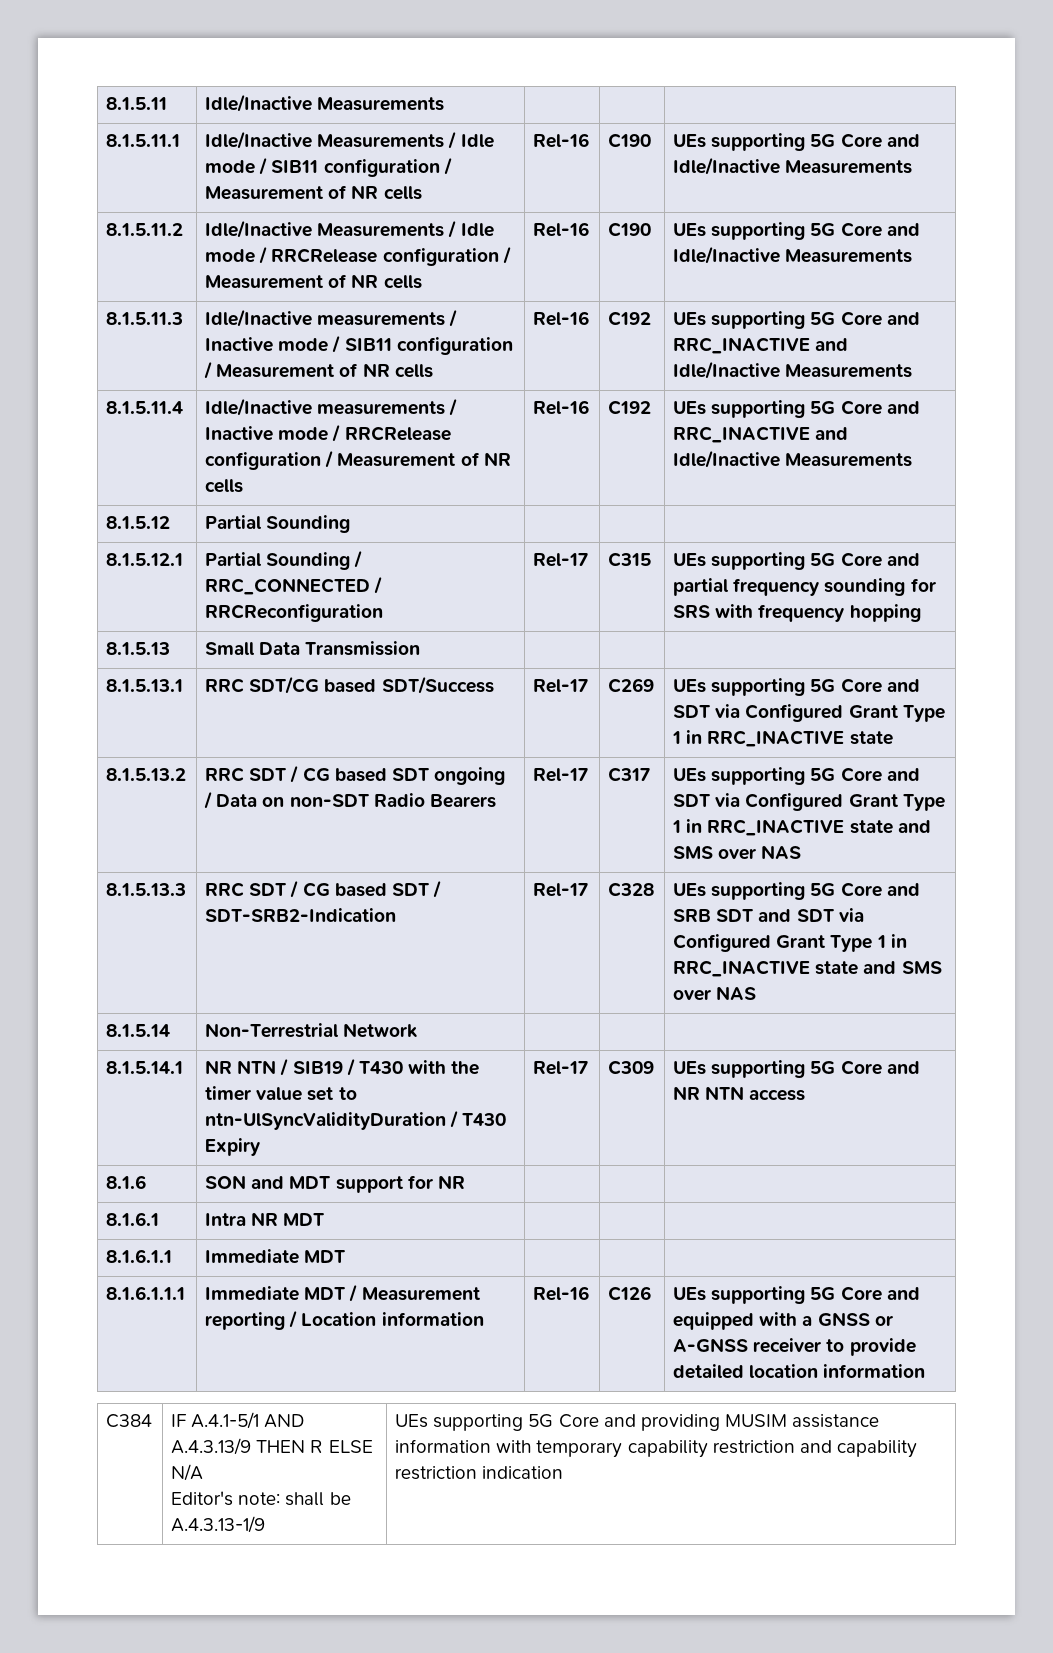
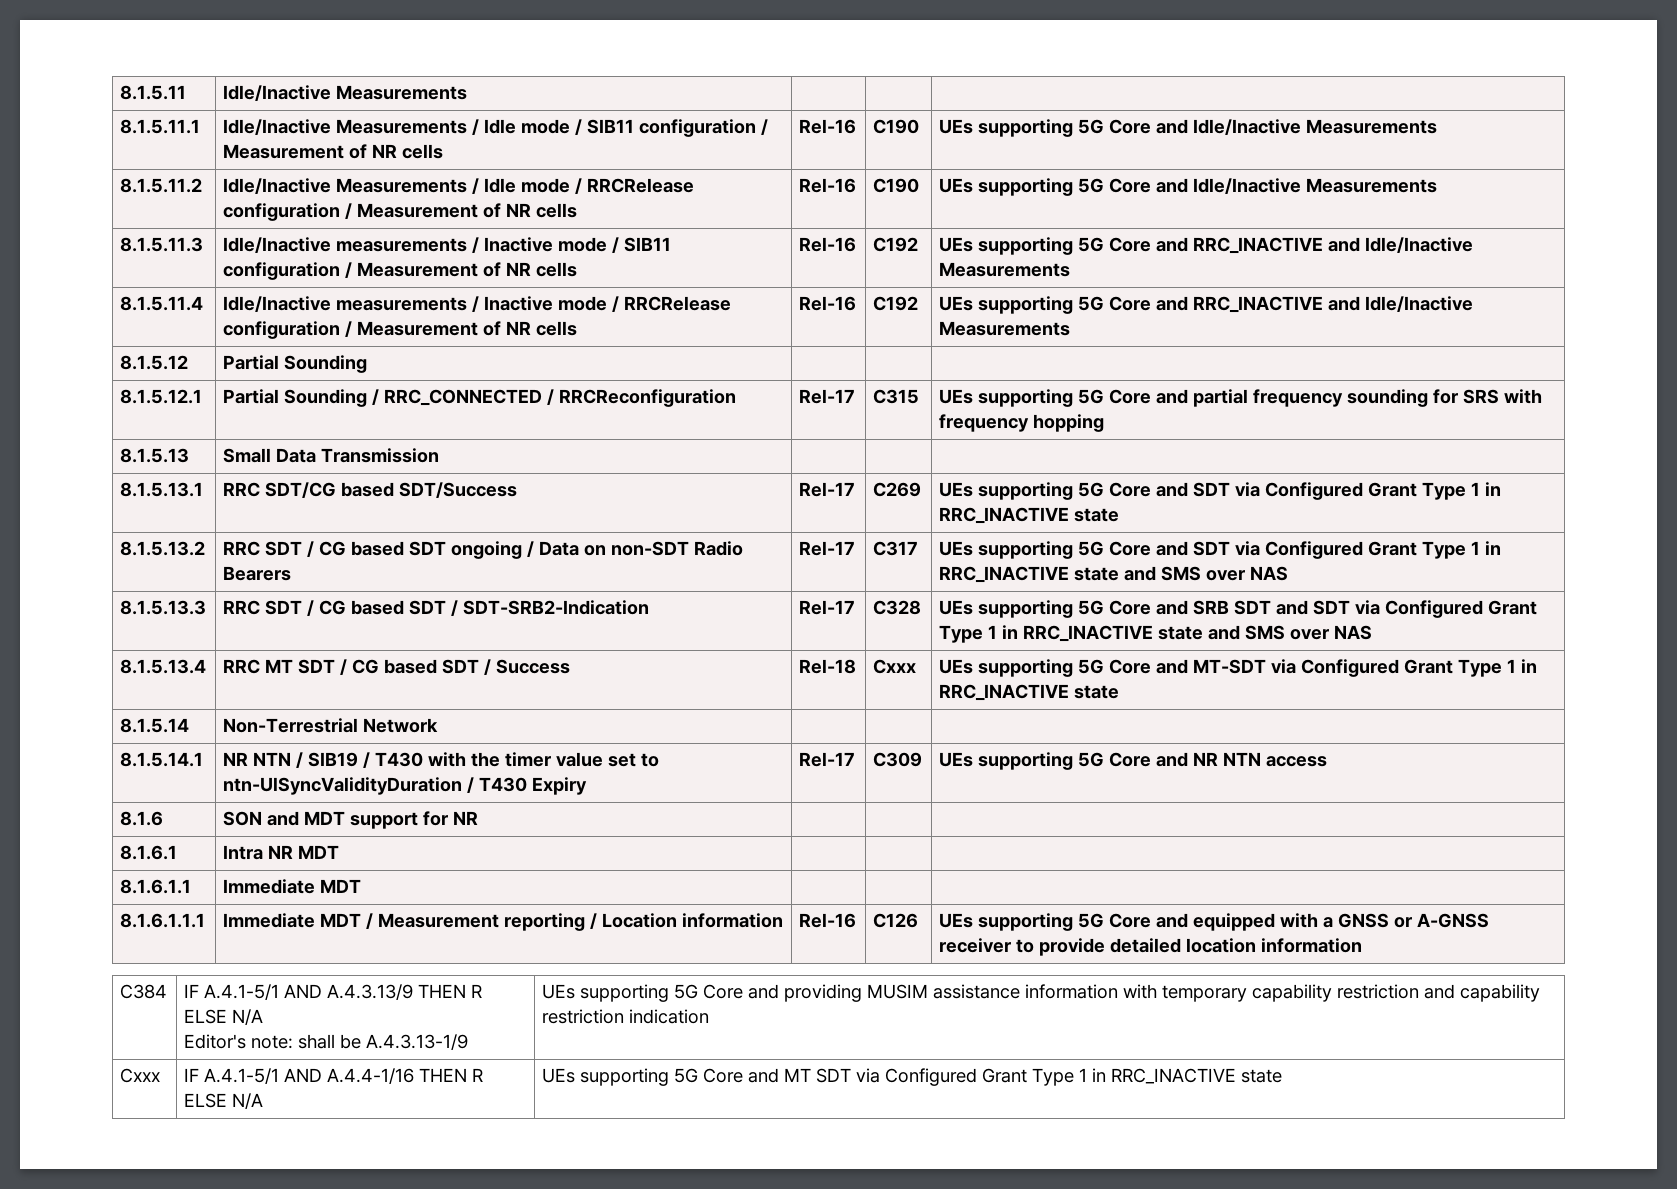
(757, 993) none -> [120,659,207,674] [223,659,571,675] [799,659,857,674] [873,659,917,674] [939,659,1538,677] [939,684,1120,701] // 8.1.5.13.4 | RRC MT SDT / CG based SDT / Success | Rel-18 | Cxxx | UEs supporting 5G Core and MT-SDT via Configured Grant Type 1 in RRC_INACTIVE state
(564, 1472) none -> [120,1068,161,1083] [184,1068,484,1084] [184,1093,264,1109] [542,1068,1283,1086] // Cxxx | IF A.4.1-5/1 AND A.4.4-1/16 THEN R ELSE N/A | UEs supporting 5G Core and MT SDT via Configured Grant Type 1 in RRC_INACTIVE state

